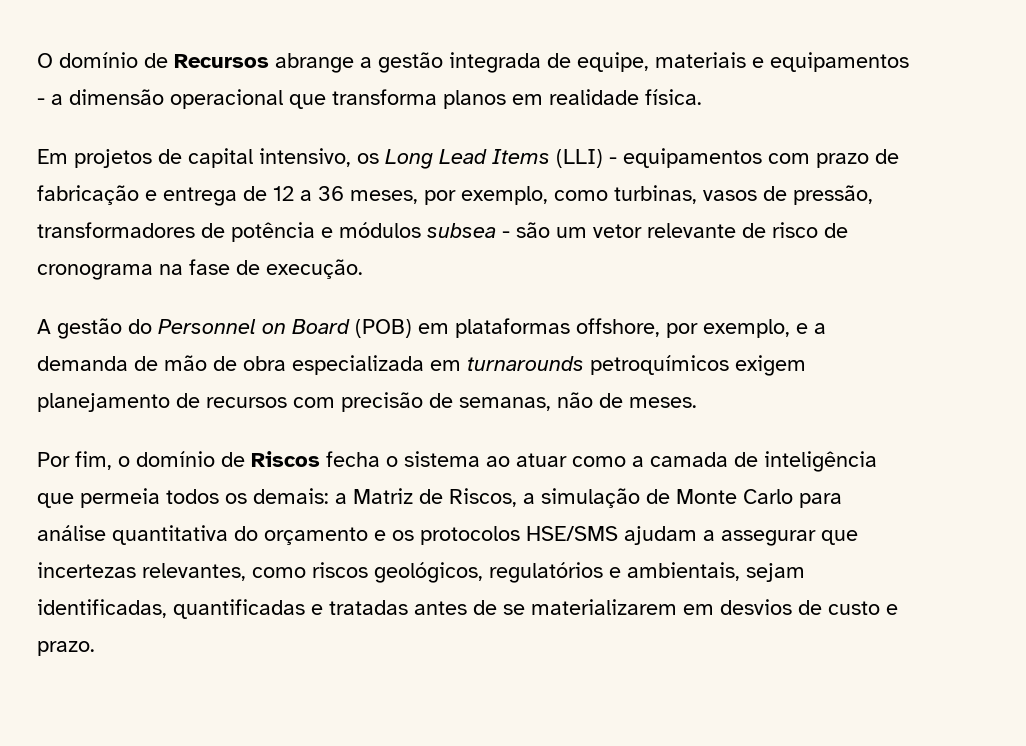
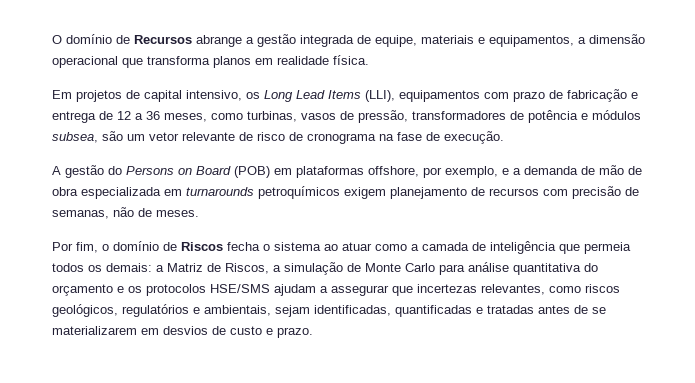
[770,52,909,72] [37,98,45,105] equipamentos - -> [489,35,574,47] equipamentos,
[556,149,617,168] (LLI) - -> [365,90,395,102] (LLI),
[424,186,548,205] por exemplo, -> (207, 117) none
[427,223,510,238] subsea - -> [52,132,98,143] subsea,
[158,319,256,334] Personnel -> [126,166,174,175] Persons

